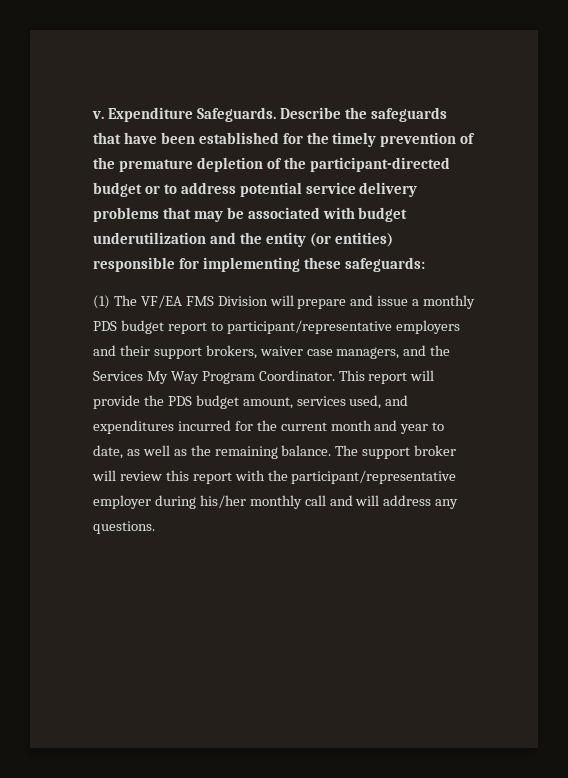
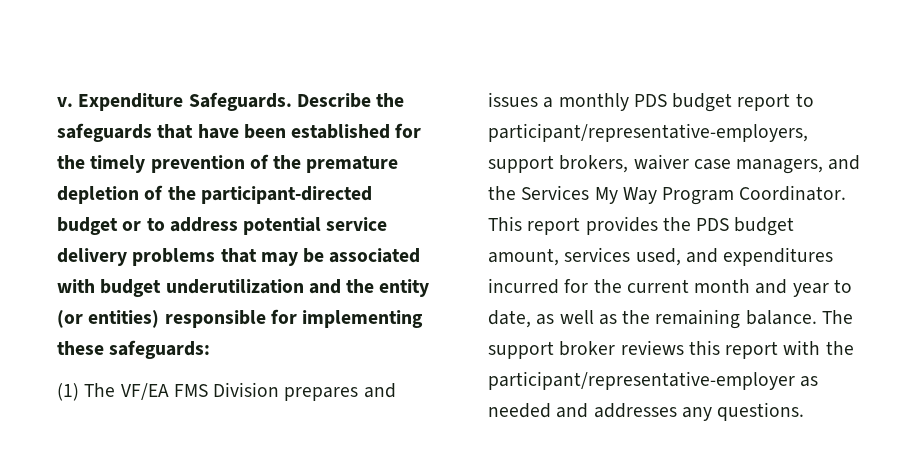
[269,295,409,309] will prepare and issue -> [284,383,396,401] [488,92,538,107] prepares and issues
[226,320,460,334] [93,345,150,356] participant/representative employers and their -> [488,123,808,142] participant/representative-employers,
[410,370,435,381] [93,395,140,409] will provide -> [585,216,658,235] provides
[92,470,162,481] will review -> [620,340,684,355] reviews
[291,470,457,484] [93,495,432,509] participant/representative employer during his/her monthly call and will address -> [488,371,819,390] [488,403,677,418] participant/representative-employer as needed and addresses

